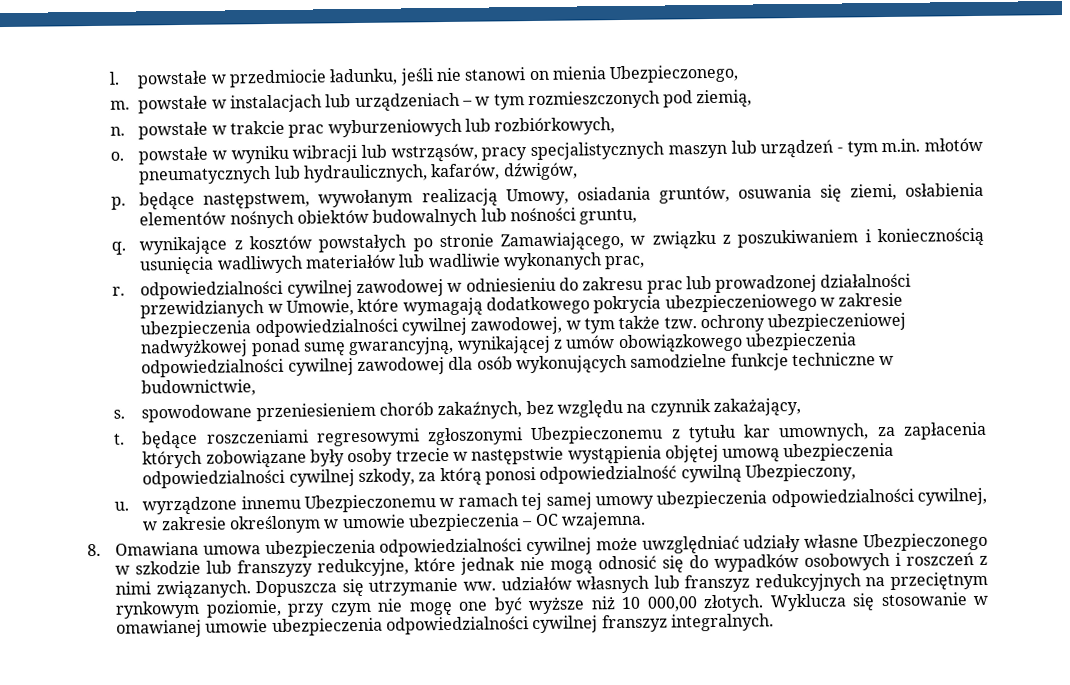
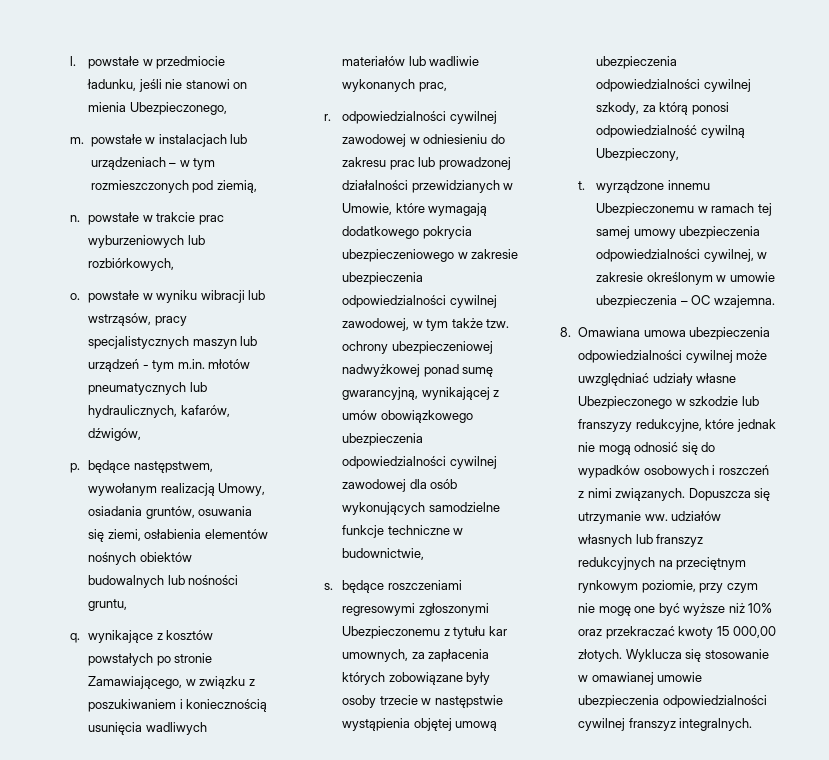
[141,397,801,423] [114,433,126,445] spowodowane przeniesieniem chorób zakaźnych, bez względu na czynnik zakażający, // t. -> (334, 586) none
[114,501,130,511] u. -> [578,181,586,190] t.
[621,596,642,610] 10 -> [748,603,773,613] [578,626,730,639] 10% oraz przekraczać kwoty 15

